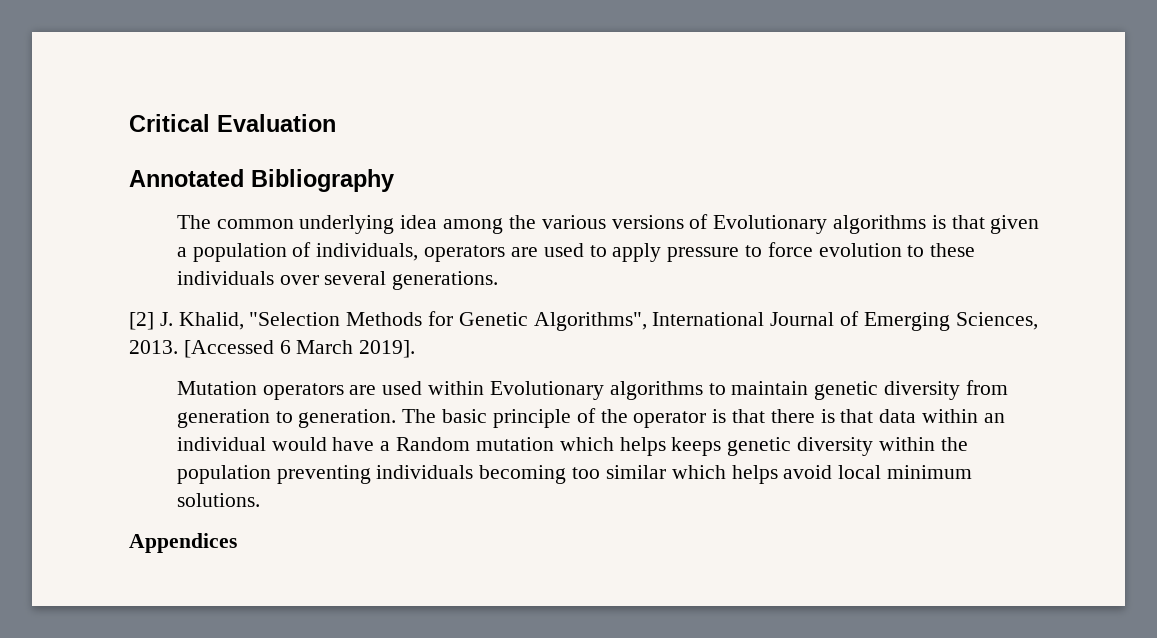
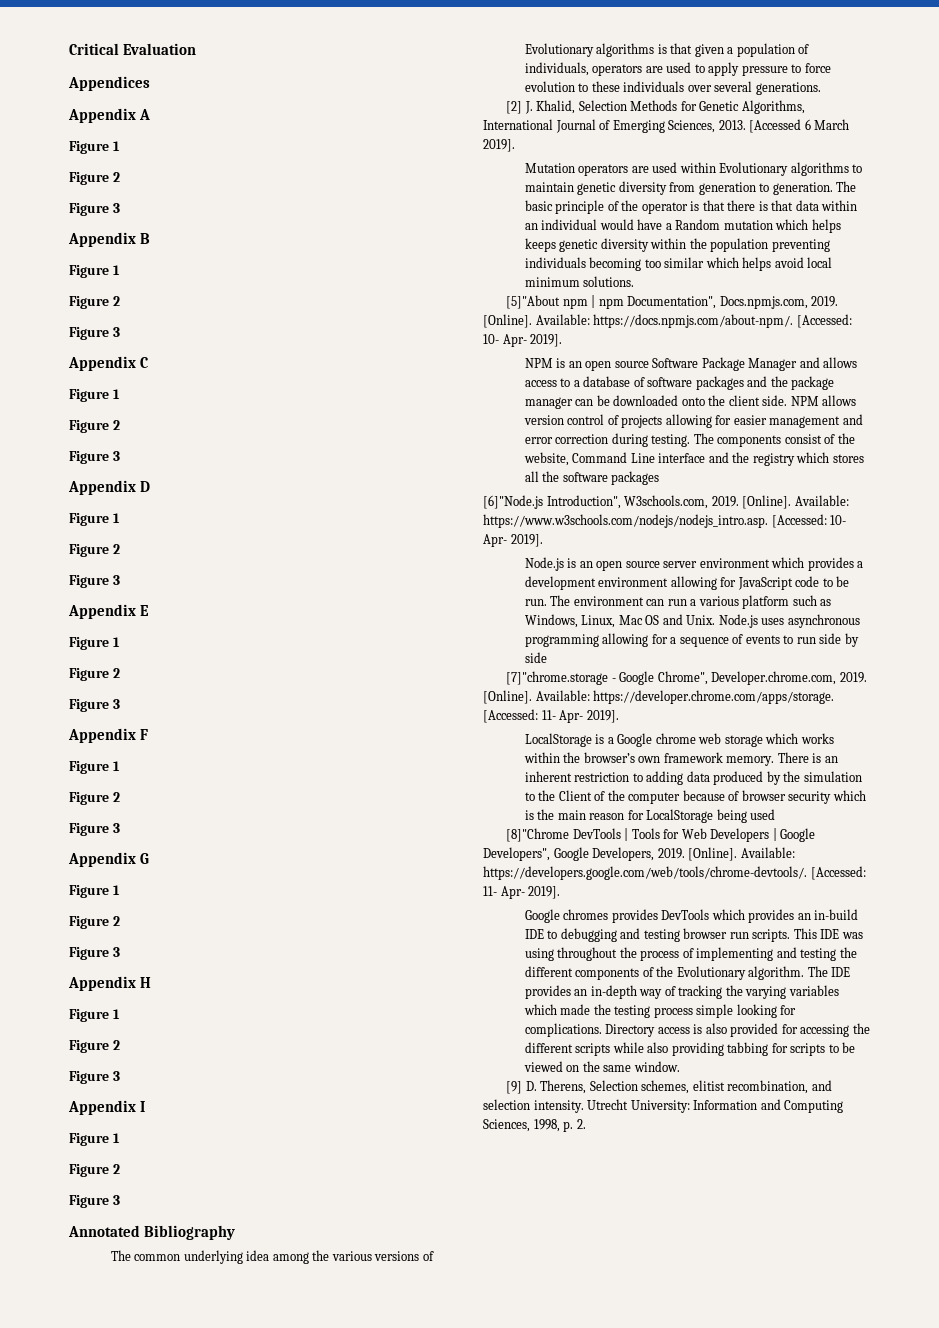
(336, 123) none -> [68,76,150,91] [68,108,150,123] [69,141,120,154] [69,172,120,185] [69,203,120,216] [68,232,150,247] [69,265,120,278] [69,296,120,309] [69,327,120,340] [68,356,148,371] [69,389,120,402] [69,420,120,433] [69,451,120,464] [68,480,150,495] [69,513,120,526] [69,544,120,557] [69,575,120,588] [68,604,149,619] [69,637,120,650] [69,668,120,681] [69,699,120,712] [68,728,148,743] [69,761,120,774] [69,792,120,805] [69,823,120,836] [68,852,149,867] [69,885,120,898] [69,916,120,929] [69,947,120,960] [68,976,151,991] [69,1009,120,1022] [69,1040,120,1053] [69,1071,120,1084] [68,1100,145,1115] [69,1133,120,1146] [69,1164,120,1177] [69,1195,120,1208] // Appendices // Appendix A // Figure 1 // Figure 2 // Figure 3 // Appendix B // Figure 1 // Figure 2 // Figure 3 // Appendix C // Figure 1 // Figure 2 // Figure 3 // Appendix D // Figure 1 // Figure 2 // Figure 3 // Appendix E // Figure 1 // Figure 2 // Figure 3 // Appendix F // Figure 1 // Figure 2 // Figure 3 // Appendix G // Figure 1 // Figure 2 // Figure 3 // Appendix H // Figure 1 // Figure 2 // Figure 3 // Appendix I // Figure 1 // Figure 2 // Figure 3
[249,312,341,326] "Selection -> [578,100,627,111] Selection
[533,312,647,331] Algorithms", -> [741,100,805,114] Algorithms,
[129,533,237,553] Appendices -> [505,295,839,309] [483,314,852,328] [483,334,563,347] [524,357,858,371] [524,376,835,390] [524,395,857,409] [523,414,863,428] [524,433,855,447] [523,452,864,466] [524,471,660,485] [483,495,849,509] [483,514,847,528] [483,534,543,547] [524,557,864,571] [524,576,850,590] [524,595,832,609] [524,614,860,628] [524,633,859,647] [524,652,547,663] [505,671,867,685] [483,690,835,704] [483,709,619,723] [524,733,834,747] [523,752,838,766] [524,771,862,785] [524,790,866,804] [524,809,776,823] [505,828,816,842] [483,847,795,861] [483,866,866,880] [483,886,561,899] [524,909,859,923] [524,928,863,942] [524,947,857,961] [524,966,851,980] [524,985,839,999] [523,1004,797,1018] [524,1023,870,1037] [524,1042,856,1056] [523,1061,680,1072] [505,1080,832,1094] [483,1099,844,1113] [483,1119,586,1132] [5]"About npm | npm Documentation", Docs.npmjs.com, 2019. [Online]. Available: https://docs.npmjs.com/about-npm/. [Accessed: 10- Apr- 2019]. // NPM is an open source Software Package Manager and allows access to a database of software packages and the package manager can be downloaded onto the client side. NPM allows version control of projects allowing for easier management and error correction during testing. The components consist of the website, Command Line interface and the registry which stores all the software packages // [6]"Node.js Introduction", W3schools.com, 2019. [Online]. Available: https://www.w3schools.com/nodejs/nodejs_intro.asp. [Accessed: 10- Apr- 2019]. // Node.js is an open source server environment which provides a development environment allowing for JavaScript code to be run. The environment can run a various platform such as Windows, Linux, Mac OS and Unix. Node.js uses asynchronous programming allowing for a sequence of events to run side by side // [7]"chrome.storage - Google Chrome", Developer.chrome.com, 2019. [Online]. Available: https://developer.chrome.com/apps/storage. [Accessed: 11- Apr- 2019]. // LocalStorage is a Google chrome web storage which works within the browser’s own framework memory. There is an inherent restriction to adding data produced by the simulation to the Client of the computer because of browser security which is the main reason for LocalStorage being used // [8]"Chrome DevTools | Tools for Web Developers | Google Developers", Google Developers, 2019. [Online]. Available: https://developers.google.com/web/tools/chrome-devtools/. [Accessed: 11- Apr- 2019]. // Google chromes provides DevTools which provides an in-build IDE to debugging and testing browser run scripts. This IDE was using throughout the process of implementing and testing the different components of the Evolutionary algorithm. The IDE provides an in-depth way of tracking the varying variables which made the testing process simple looking for complications. Directory access is also provided for accessing the different scripts while also providing tabbing for scripts to be viewed on the same window. // [9] D. Therens, Selection schemes, elitist recombination, and selection intensity. Utrecht University: Information and Computing Sciences, 1998, p. 2.

